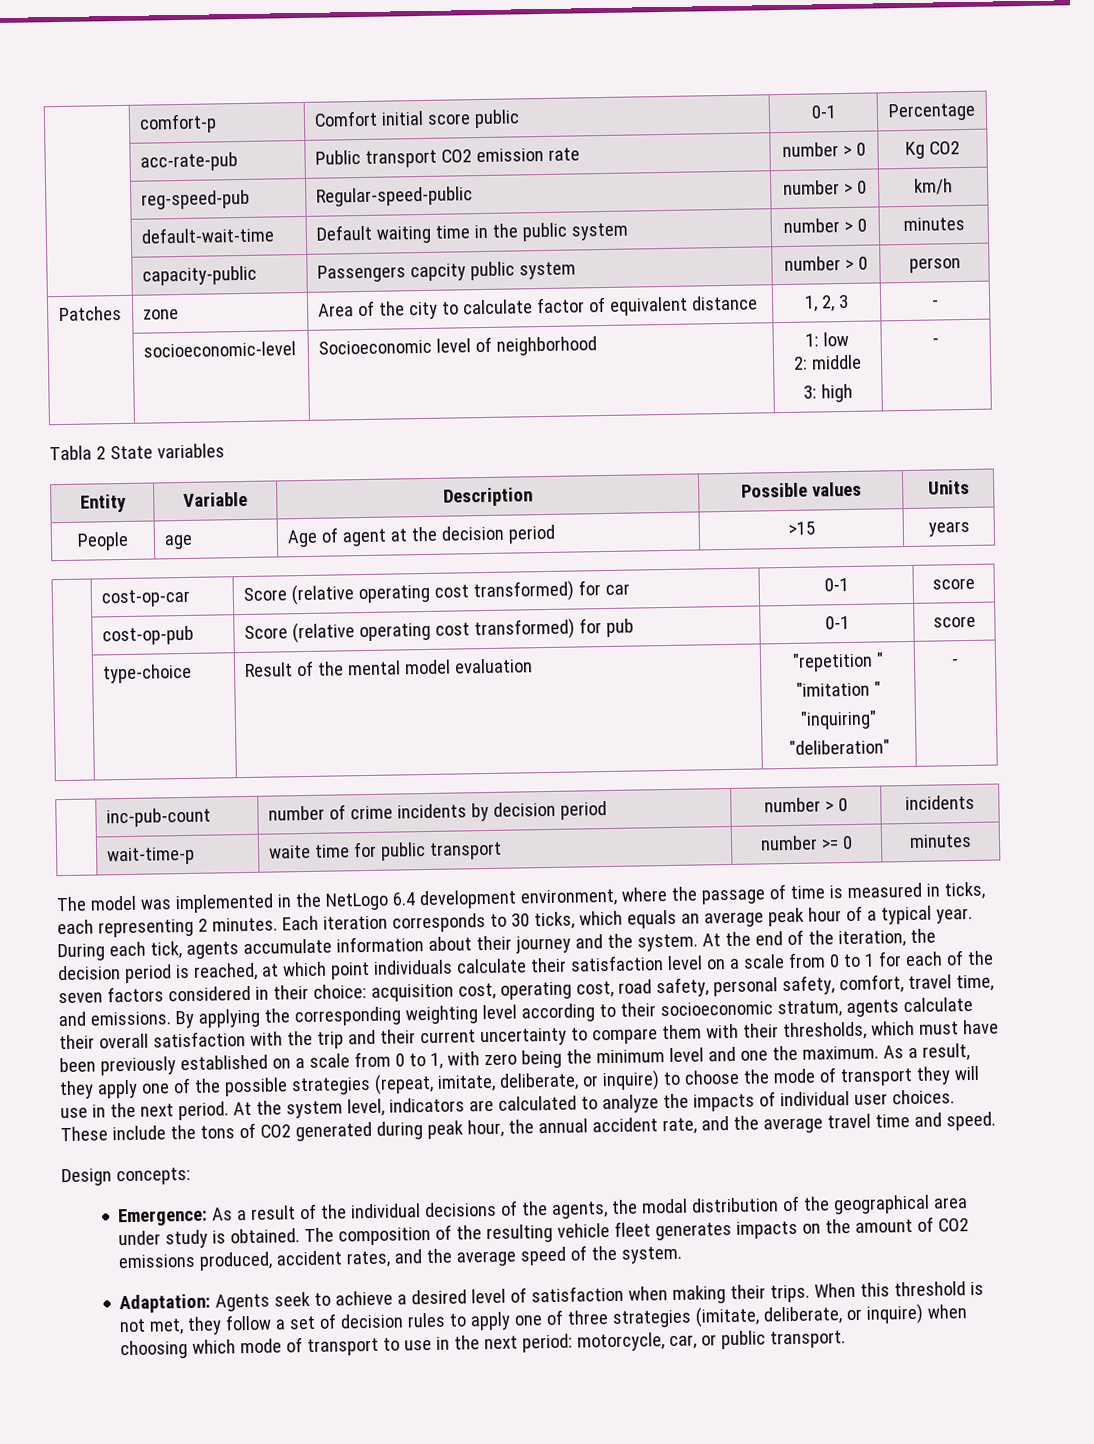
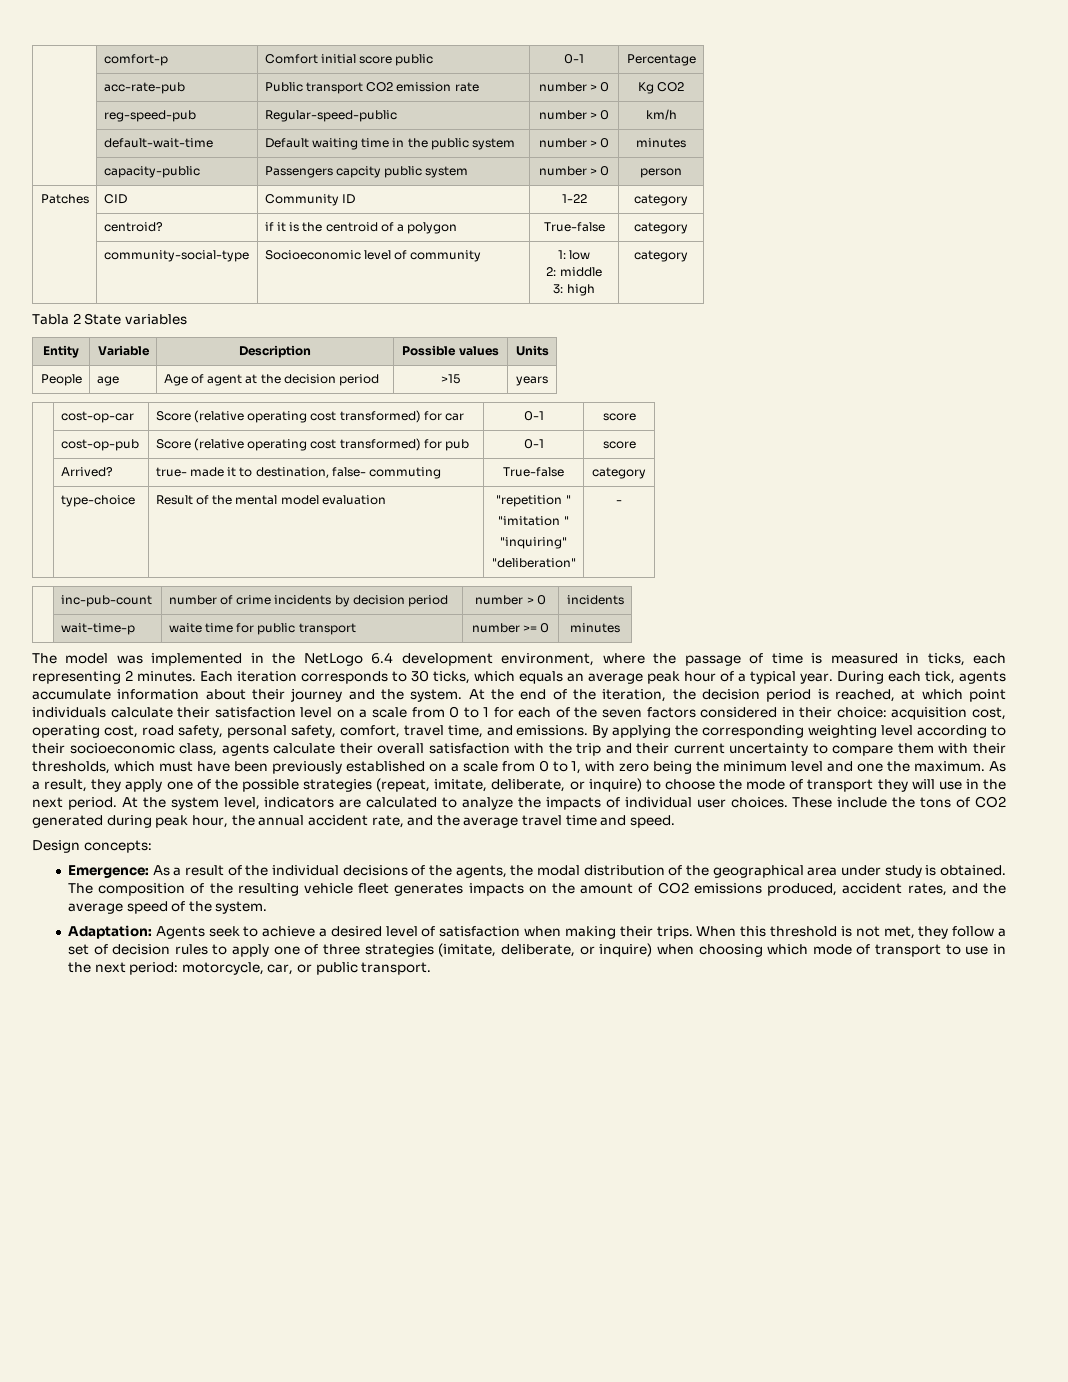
[143,309,180,320] [318,295,759,320] [804,294,849,312] [932,299,939,307] [143,341,297,358] zone | Area of the city to calculate factor of equivalent distance | 1, 2, 3 | - // | socioeconomic-level -> [103,194,127,204] [264,194,355,206] [561,194,587,203] [634,194,688,206] [103,222,163,232] [264,222,458,234] [543,222,605,232] [634,222,688,234] [103,250,249,262] CID | Community ID | 1-22 | category // | centroid? | if it is the centroid of a polygon | True-false | category // | community-social-type
[496,336,598,356] neighborhood -> [410,250,482,262] community
[932,337,939,345] - -> [634,250,688,262] category
(976, 621) none -> [60,467,113,477] [155,467,442,479] [503,467,564,477] [592,467,646,479] // | Arrived? | true- made it to destination, false- commuting | True-false | category
[776,1000,842,1018] stratum, -> [179,743,218,756] class,

